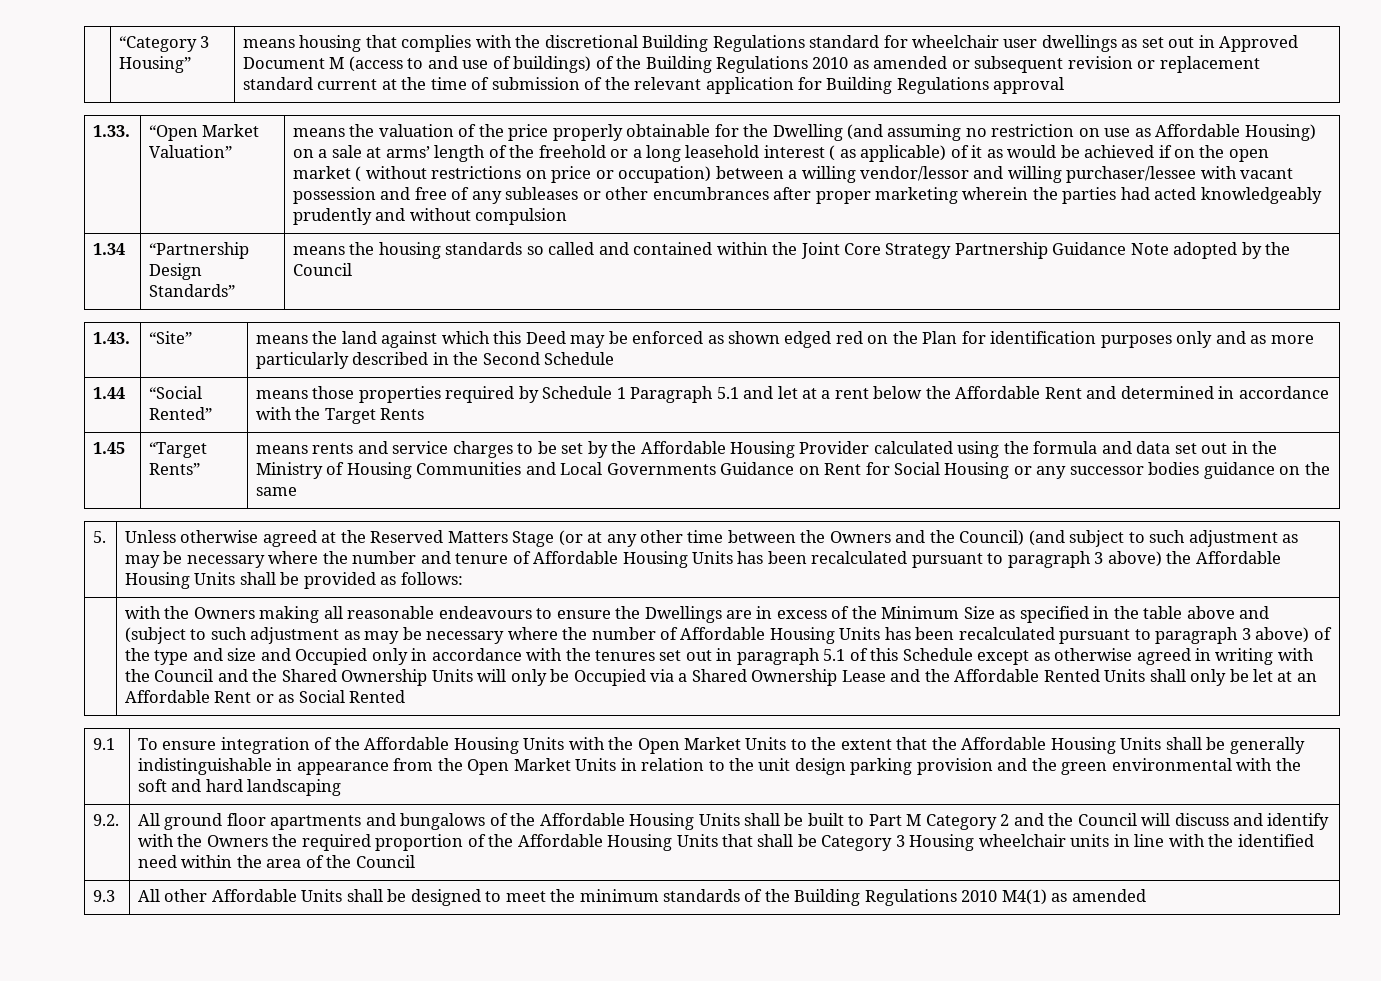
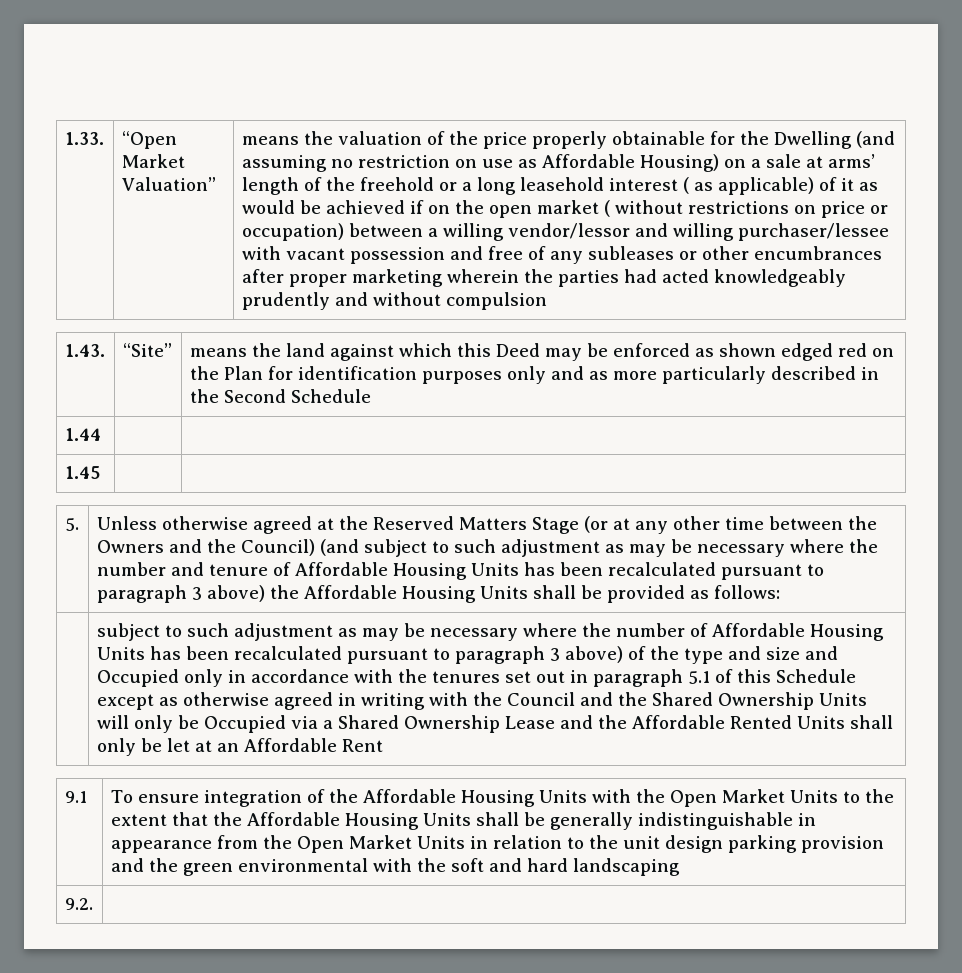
[119,36,210,52] [119,56,192,73] [243,35,1299,52] [243,56,1260,73] [243,77,1065,94] | “Category 3 Housing” | means housing that complies with the discretional Building Regulations standard for wheelchair user dwellings as set out in Approved Document M (access to and use of buildings) of the Building Regulations 2010 as amended or subsequent revision or replacement standard current at the time of submission of the relevant application for Building Regulations approval // -> (64, 138) none
[93,243,126,255] [149,242,250,259] [149,263,203,280] [149,284,236,297] [293,242,1291,259] [293,263,353,276] // 1.34 | “Partnership Design Standards” | means the housing standards so called and contained within the Joint Core Strategy Partnership Guidance Note adopted by the Council -> (547, 301) none
[149,386,203,399] [149,407,213,420] [256,386,1329,403] [256,407,425,424] [93,442,126,454] [149,442,208,458] [149,463,201,475] [256,441,1278,458] [256,462,1330,479] [256,487,298,496] “Social Rented” | means those properties required by Schedule 1 Paragraph 5.1 and let at a rent below the Affordable Rent and determined in accordance with the Target Rents // 1.45 | “Target Rents” | means rents and service charges to be set by the Affordable Housing Provider calculated using the formula and data set out in the Ministry of Housing Communities and Local Governments Guidance on Rent for Social Housing or any successor bodies guidance on the same -> [64,466,100,479] | // 1.45 | |
[125,606,1269,623] [125,627,187,644] with the Owners making all reasonable endeavours to ensure the Dwellings are in excess of the Minimum Size as specified in the table above and (subject -> [96,623,160,641] subject
[255,690,406,703] or as Social Rented -> (383, 745) none
[138,813,1330,830] [138,834,1314,851] [138,855,415,868] [93,890,116,902] [138,889,1146,906] All ground floor apartments and bungalows of the Affordable Housing Units shall be built to Part M Category 2 and the Council will discuss and identify with the Owners the required proportion of the Affordable Housing Units that shall be Category 3 Housing wheelchair units in line with the identified need within the area of the Council // 9.3 | All other Affordable Units shall be designed to meet the minimum standards of the Building Regulations 2010 M4(1) as amended -> (93, 904) none

